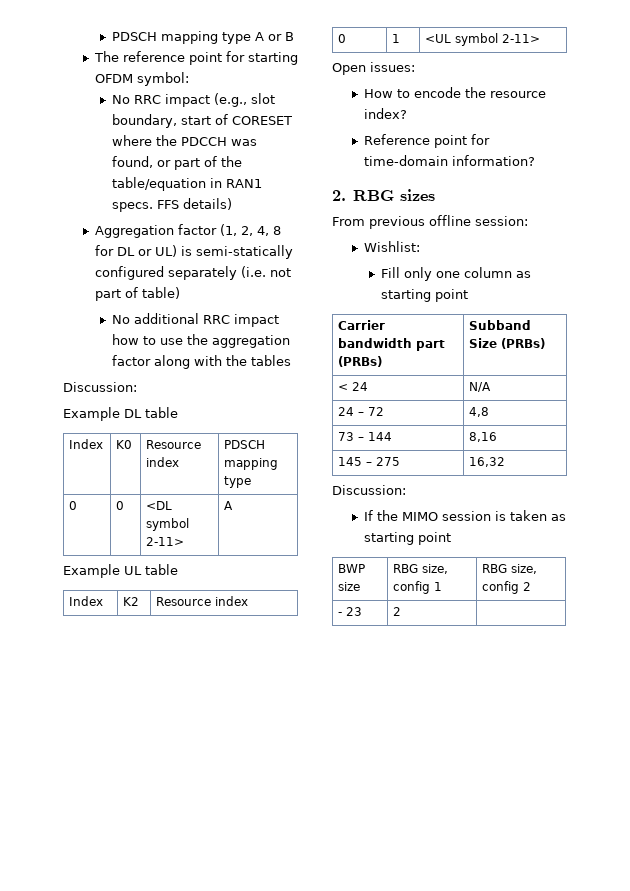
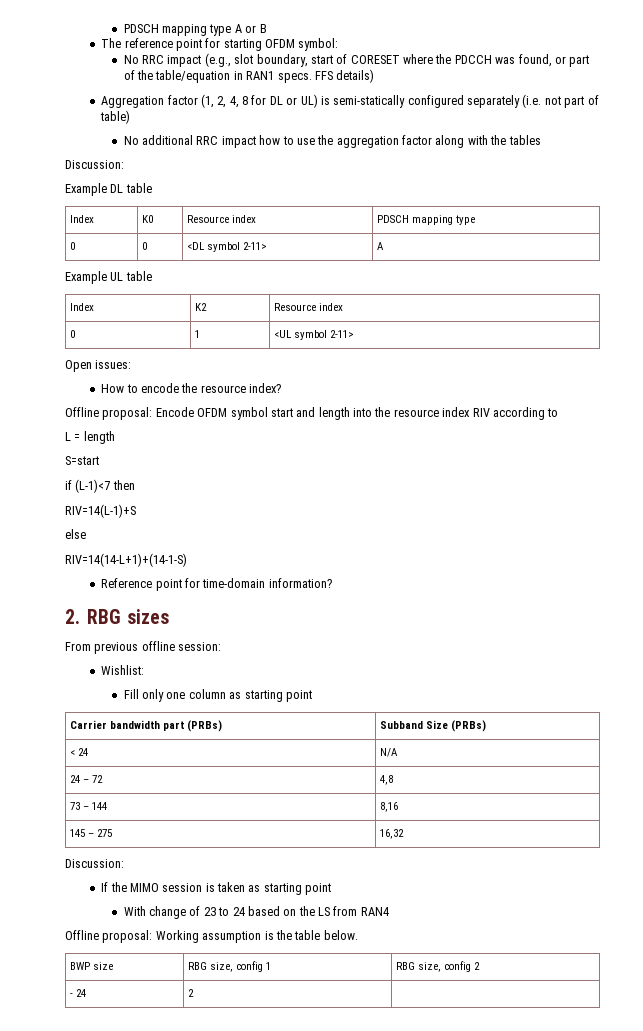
(407, 113) none -> [65,407,559,420] [65,431,115,444] [65,456,99,465] [65,479,135,493] [65,504,136,518] [65,529,86,539] [65,553,187,567] // Offline proposal: Encode OFDM symbol start and length into the resource index RIV according to // L = length // S=start // if (L-1)<7 then // RIV=14(L-1)+S // else // RIV=14(14-L+1)+(14-1-S)
(451, 538) none -> [123,906,389,919] [65,930,358,943] // With change of 23 to 24 based on the LS from RAN4 // Offline proposal: Working assumption is the table below.
[346,607,363,616] 23 -> [76,989,87,997] 24

